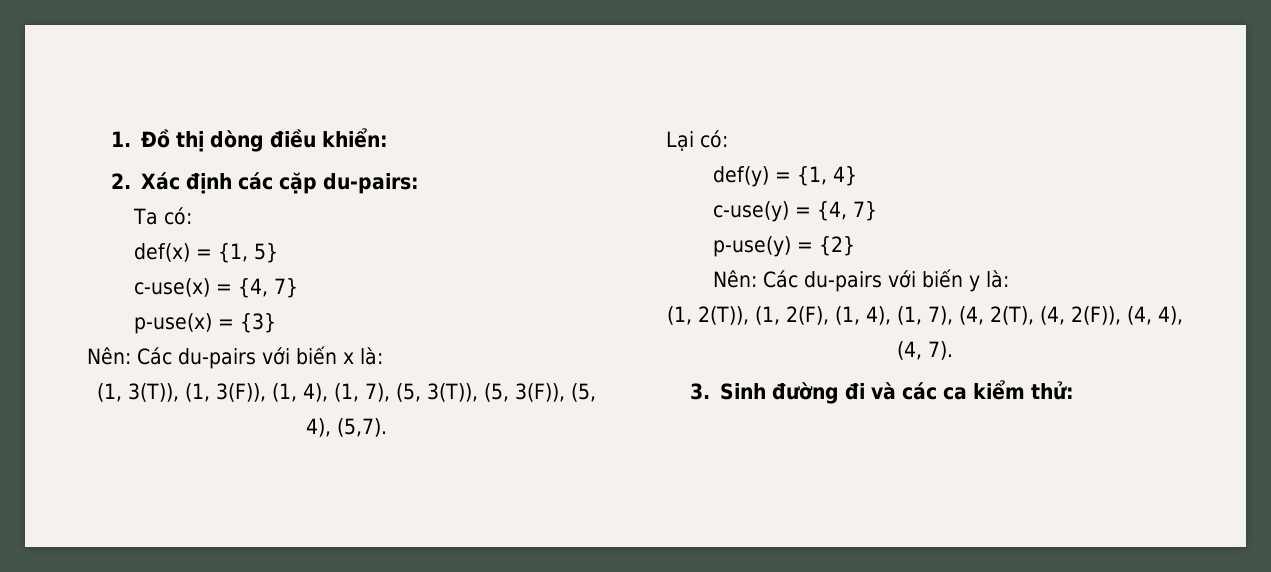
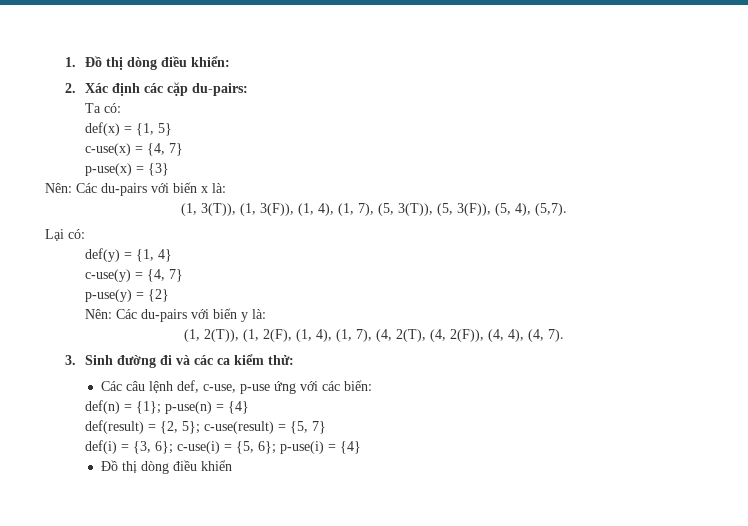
(1074, 390) none -> [100,380,372,394] [85,400,250,414] [85,420,327,434] [85,440,362,454] [100,460,232,474] // Các câu lệnh def, c-use, p-use ứng với các biến: // def(n) = {1}; p-use(n) = {4} // def(result) = {2, 5}; c-use(result) = {5, 7} // def(i) = {3, 6}; c-use(i) = {5, 6}; p-use(i) = {4} // Đồ thị dòng điều khiển

